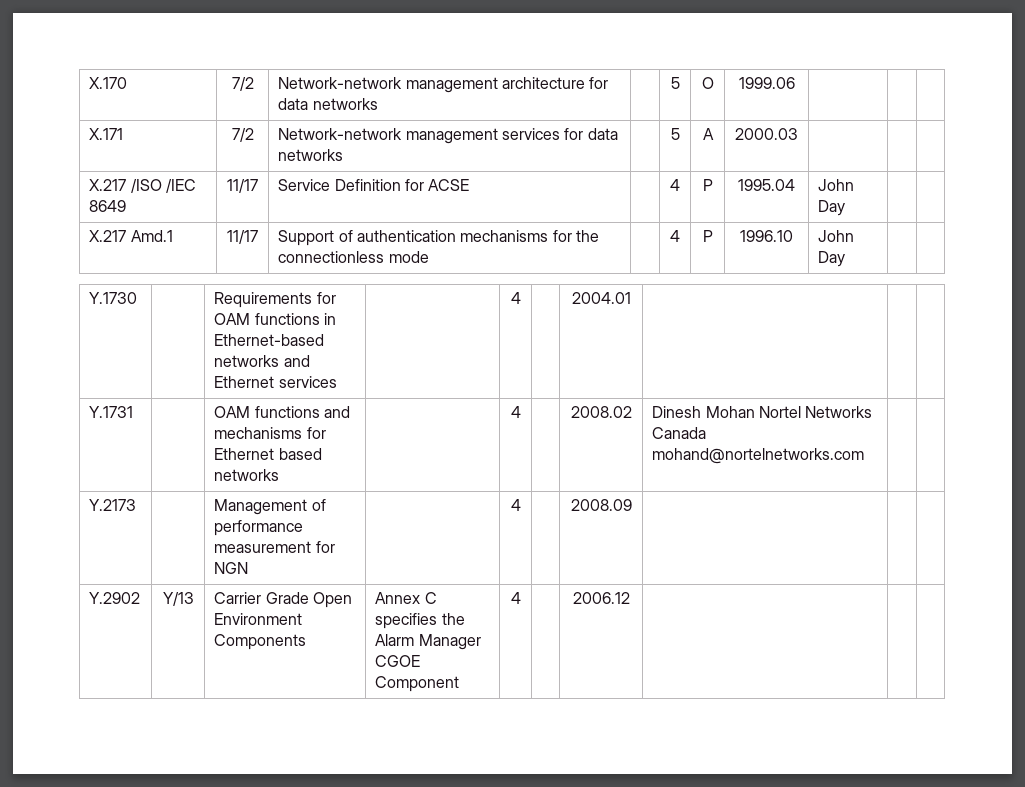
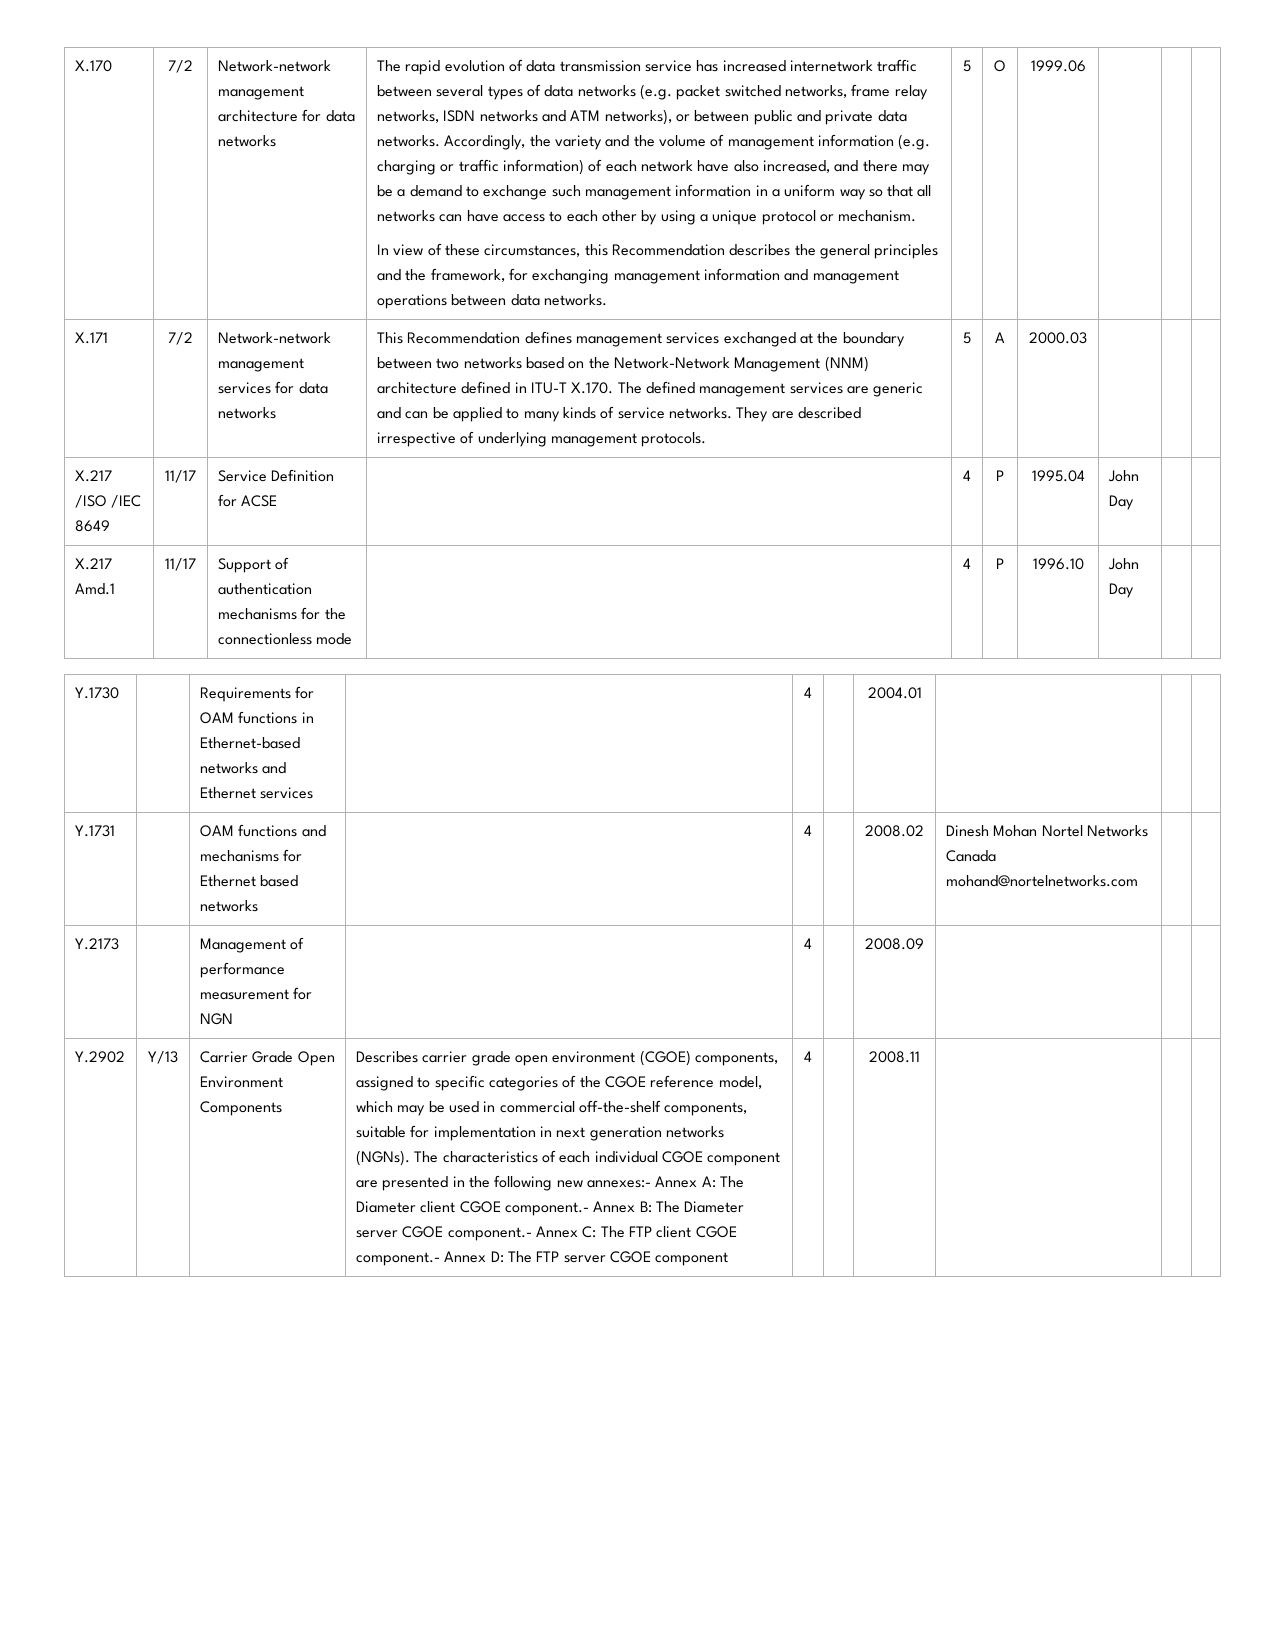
(378, 104) none -> [376,59,918,75] [376,84,928,100] [376,109,907,125] [376,134,931,150] [376,159,930,175] [376,184,932,200] [376,210,917,225] [376,243,939,259] [376,268,899,284] [376,294,607,309] The rapid evolution of data transmission service has increased internetwork traffic between several types of data networks (e.g. packet switched networks, frame relay networks, ISDN networks and ATM networks), or between public and private data networks. Accordingly, the variety and the volume of management information (e.g. charging or traffic information) of each network have also increased, and there may be a demand to exchange such management information in a uniform way so that all networks can have access to each other by using a unique protocol or mechanism. // In view of these circumstances, this Recommendation describes the general principles and the framework, for exchanging management information and management operations between data networks.
(344, 155) none -> [376,331,905,347] [376,356,869,372] [376,381,924,397] [376,406,861,422] [376,431,707,447] This Recommendation defines management services exchanged at the boundary between two networks based on the Network-Network Management (NNM) architecture defined in ITU-T X.170. The defined management services are generic and can be applied to many kinds of service networks. They are described irrespective of underlying management protocols.
[375,592,437,604] [375,613,465,629] [375,634,481,650] [375,655,421,667] [375,676,460,692] [510,592,521,604] [572,592,630,604] Annex C specifies the Alarm Manager CGOE Component | 4 | | 2006.12 -> [355,1050,778,1066] [355,1075,762,1091] [355,1100,748,1116] [355,1125,724,1141] [355,1150,781,1166] [355,1175,744,1191] [355,1201,745,1216] [355,1226,737,1241] [355,1251,729,1266] [804,1051,812,1062] [869,1051,920,1063] Describes carrier grade open environment (CGOE) components, assigned to specific categories of the CGOE reference model, which may be used in commercial off-the-shelf components, suitable for implementation in next generation networks (NGNs). The characteristics of each individual CGOE component are presented in the following new annexes:- Annex A: The Diameter client CGOE component.- Annex B: The Diameter server CGOE component.- Annex C: The FTP client CGOE component.- Annex D: The FTP server CGOE component | 4 | | 2008.11

